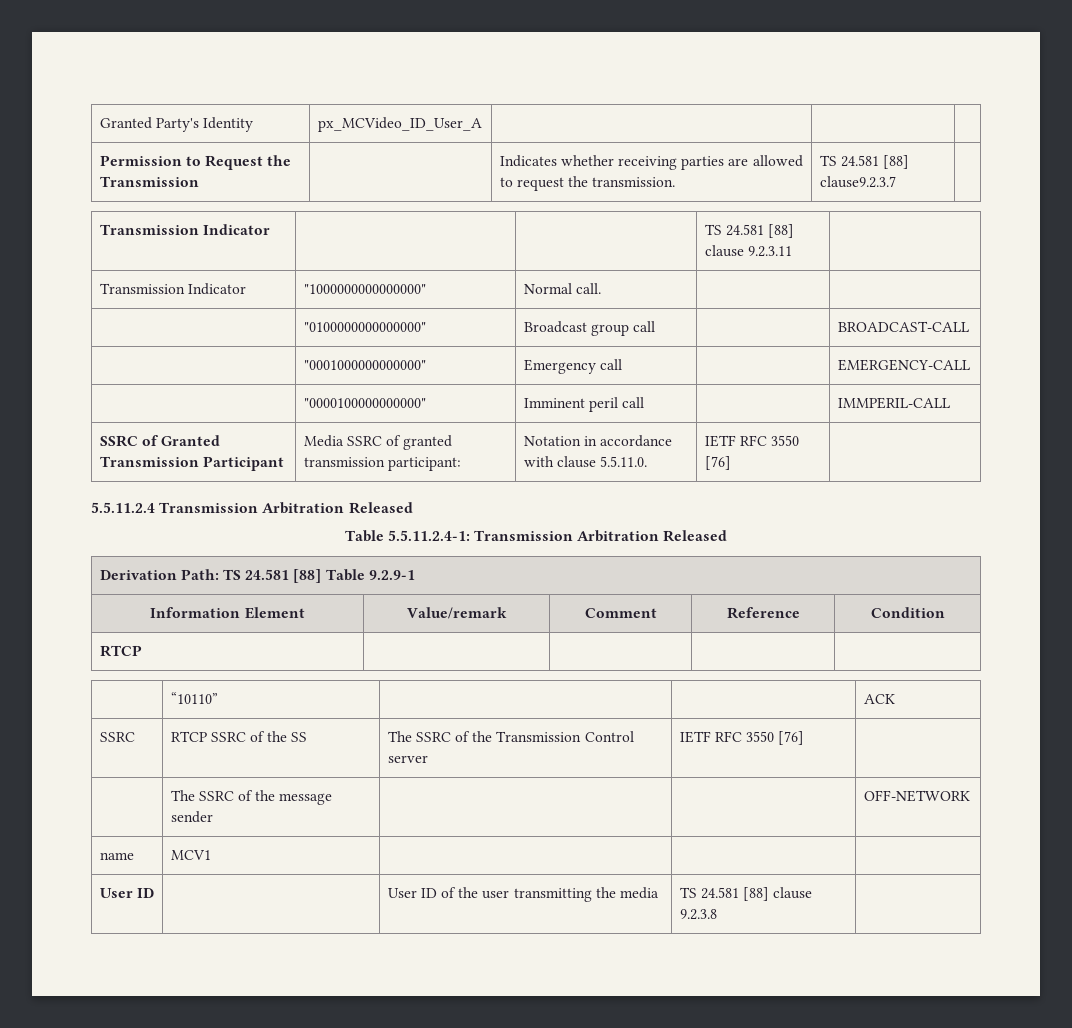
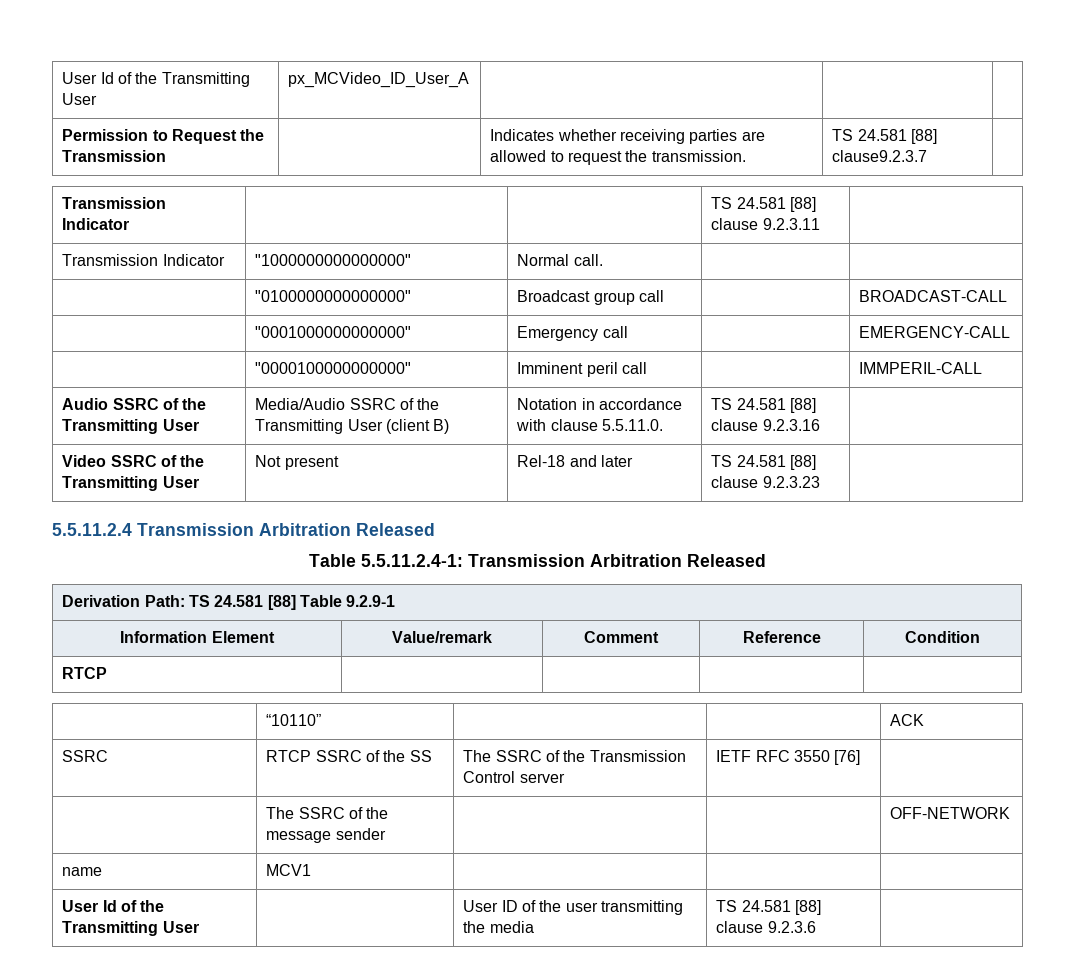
[99,117,254,132] Granted Party's Identity -> [62,72,250,87] [62,93,98,105] User Id of the Transmitting User
[99,435,221,447] [99,456,284,471] [303,435,453,450] [303,457,461,471] SSRC of Granted Transmission Participant | Media SSRC of granted transmission participant: -> [62,398,207,410] [62,419,199,434] [255,398,440,410] [255,419,450,434] Audio SSRC of the Transmitting User | Media/Audio SSRC of the Transmitting User (client B)
[704,435,800,447] [704,456,731,470] IETF RFC 3550 [76] -> [711,398,816,413] [711,419,820,431] [62,455,205,467] [62,476,199,491] [255,455,339,470] [517,455,633,467] [711,455,816,470] [711,476,820,488] TS 24.581 [88] clause 9.2.3.16 | // Video SSRC of the Transmitting User | Not present | Rel-18 and later | TS 24.581 [88] clause 9.2.3.23
[136,888,154,898] ID -> [102,900,165,912] [62,921,199,936] Id of the Transmitting User
[679,909,717,920] 9.2.3.8 -> [767,921,816,933] 9.2.3.6

